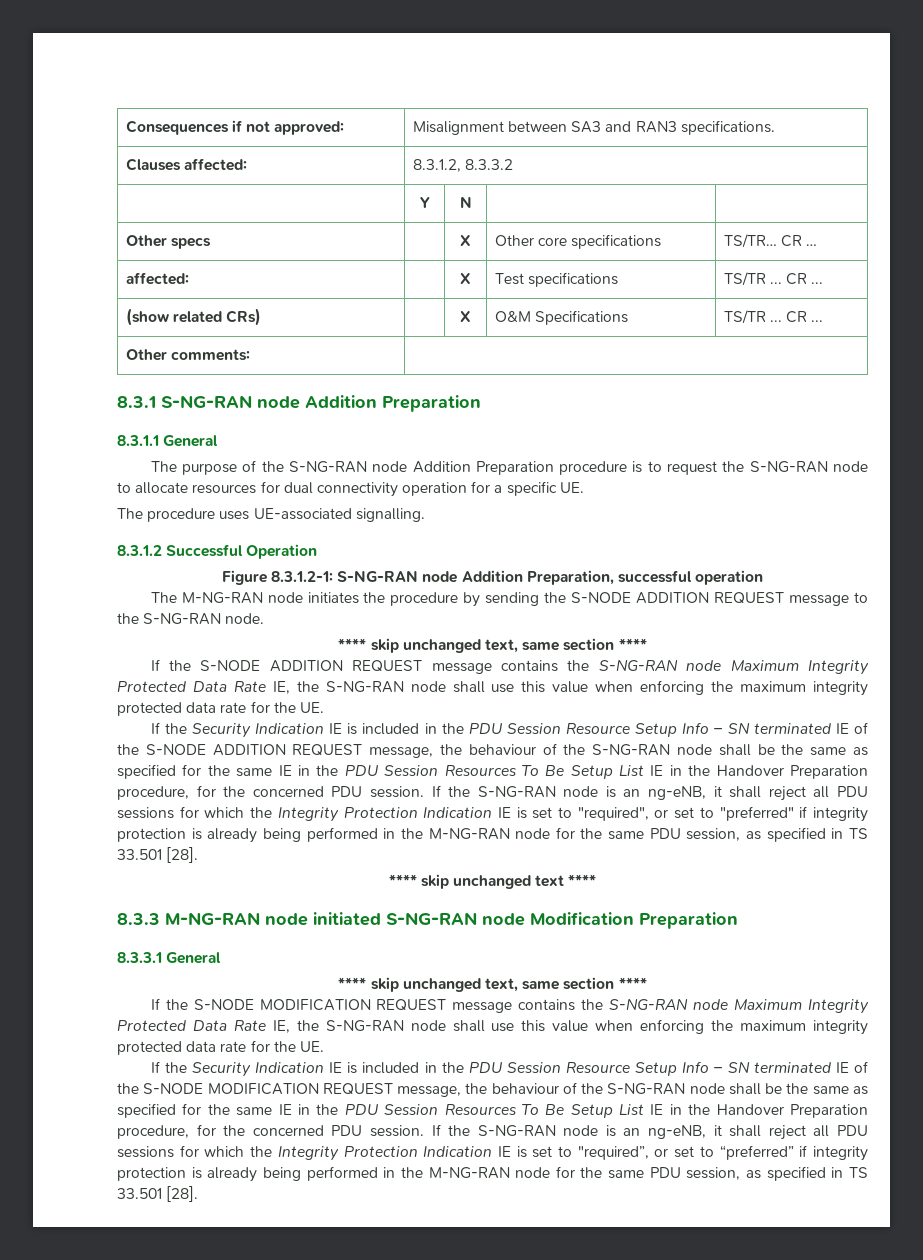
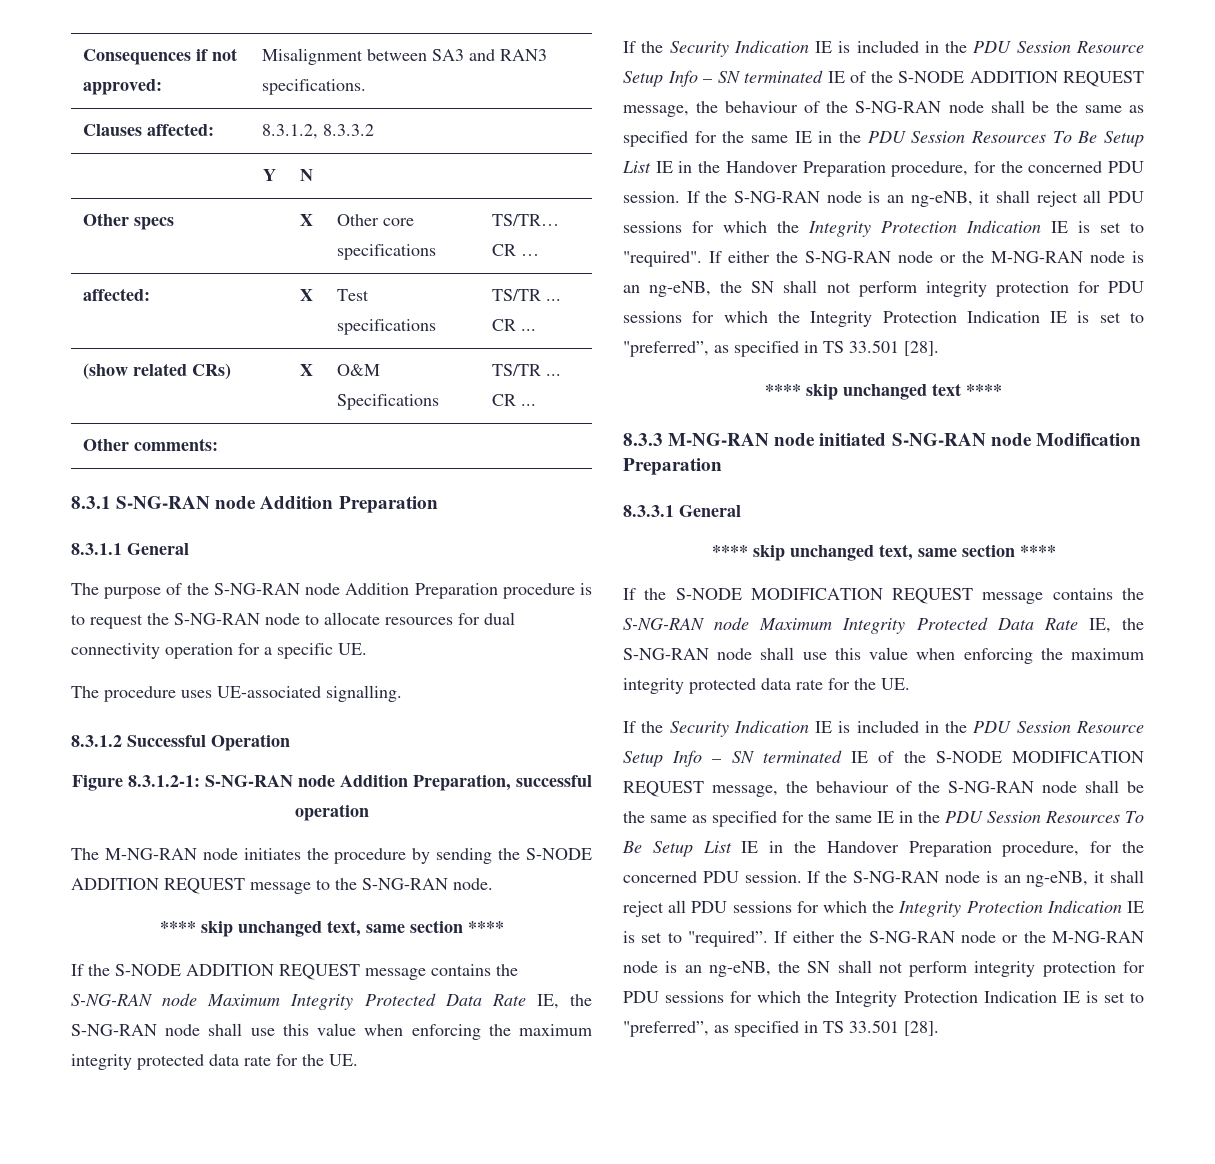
[577,806,869,822] [117,827,741,843] "required", or set to "preferred" if integrity protection is already being performed in the M-NG-RAN node for the same PDU session, -> [623,251,1144,267] [623,280,1144,297] [623,311,1144,327] [623,341,709,357] "required". If either the S-NG-RAN node or the M-NG-RAN node is an ng-eNB, the SN shall not perform integrity protection for PDU sessions for which the Integrity Protection Indication IE is set to "preferred”,
[577,1145,869,1161] [117,1166,741,1182] "required”, or set to “preferred” if integrity protection is already being performed in the M-NG-RAN node for the same PDU session, -> [688,931,1144,947] [623,960,1145,977] [623,991,1144,1007] [623,1021,709,1037] "required”. If either the S-NG-RAN node or the M-NG-RAN node is an ng-eNB, the SN shall not perform integrity protection for PDU sessions for which the Integrity Protection Indication IE is set to "preferred”,

